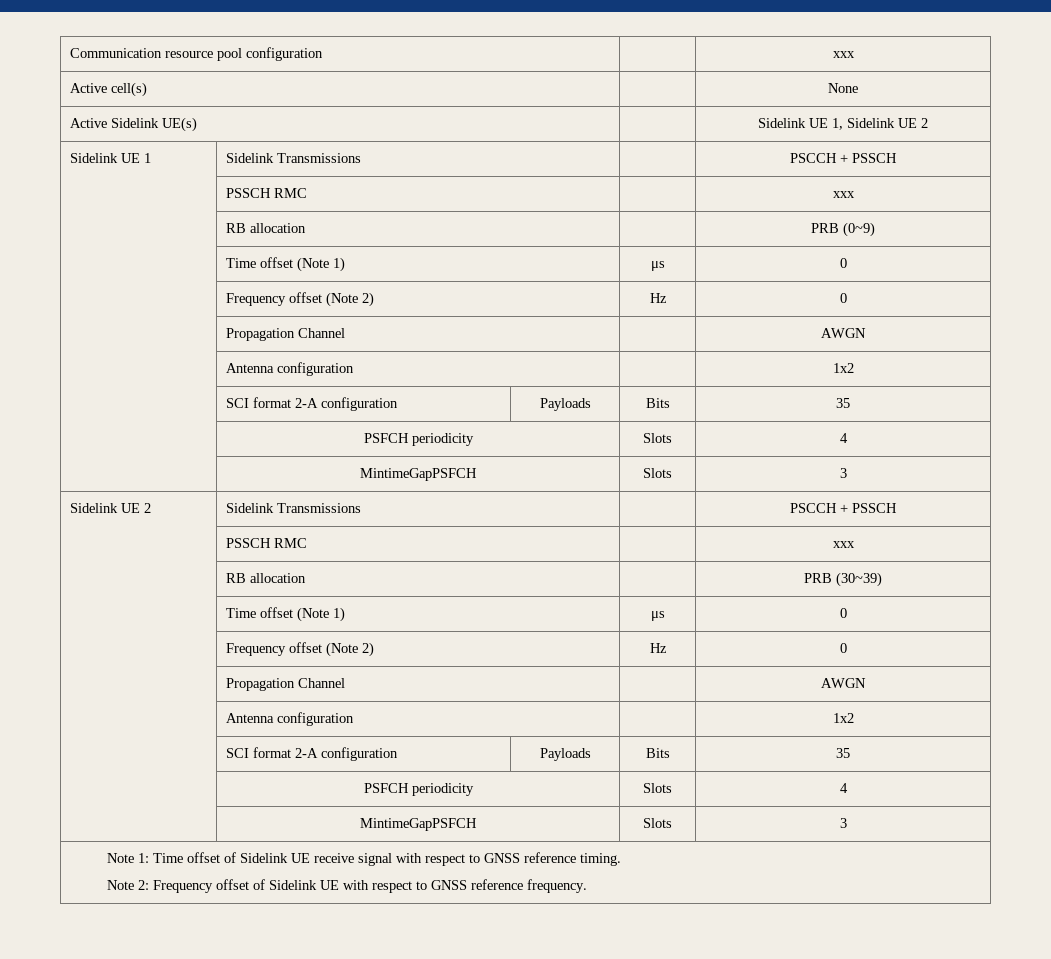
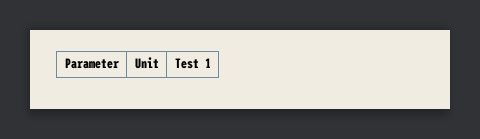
[70,47,324,61] [832,51,855,58] [70,82,148,97] [828,83,859,93] [70,117,198,132] [758,118,929,130] [70,153,152,163] [226,153,362,163] [790,153,898,163] [226,188,308,198] [832,191,855,198] [226,223,307,233] [811,222,876,237] [226,257,346,272] [650,261,665,271] [839,258,847,268] [226,292,375,307] [649,293,667,303] [839,293,847,303] [226,328,346,341] [821,328,867,338] [226,362,355,376] [832,363,854,373] [226,397,399,411] [539,398,591,411] [645,398,670,408] [836,398,851,408] [363,433,474,446] [643,433,672,443] [839,433,848,443] [360,468,477,481] [643,468,672,478] [839,468,847,478] [70,503,152,513] [226,503,362,513] [790,503,898,513] [226,538,308,548] [832,541,855,548] [226,573,307,583] [804,572,883,587] [226,607,346,622] [650,611,665,621] [839,608,847,618] [226,642,375,657] [649,643,667,653] [839,643,847,653] [226,678,346,691] [821,678,867,688] [226,712,355,726] [832,713,854,723] [226,747,399,761] [539,748,591,761] [645,748,670,758] [836,748,851,758] [363,783,474,796] [643,783,672,793] [839,783,848,793] [360,818,477,831] [643,818,672,828] [839,818,847,828] [106,852,621,866] [106,879,587,893] Communication resource pool configuration | | xxx // Active cell(s) | | None // Active Sidelink UE(s) | | Sidelink UE 1, Sidelink UE 2 // Sidelink UE 1 | Sidelink Transmissions | | PSCCH + PSSCH // | PSSCH RMC | | xxx // | RB allocation | | PRB (0~9) // | Time offset (Note 1) | μs | 0 // | Frequency offset (Note 2) | Hz | 0 // | Propagation Channel | | AWGN // | Antenna configuration | | 1x2 // | SCI format 2-A configuration | Payloads | Bits | 35 // | PSFCH periodicity | Slots | 4 // | MintimeGapPSFCH | Slots | 3 // Sidelink UE 2 | Sidelink Transmissions | | PSCCH + PSSCH // | PSSCH RMC | | xxx // | RB allocation | | PRB (30~39) // | Time offset (Note 1) | μs | 0 // | Frequency offset (Note 2) | Hz | 0 // | Propagation Channel | | AWGN // | Antenna configuration | | 1x2 // | SCI format 2-A configuration | Payloads | Bits | 35 // | PSFCH periodicity | Slots | 4 // | MintimeGapPSFCH | Slots | 3 // Note 1: Time offset of Sidelink UE receive signal with respect to GNSS reference timing. // Note 2: Frequency offset of Sidelink UE with respect to GNSS reference frequency. -> [64,58,119,69] [134,57,159,69] [174,58,211,69] Parameter | Unit | Test 1

